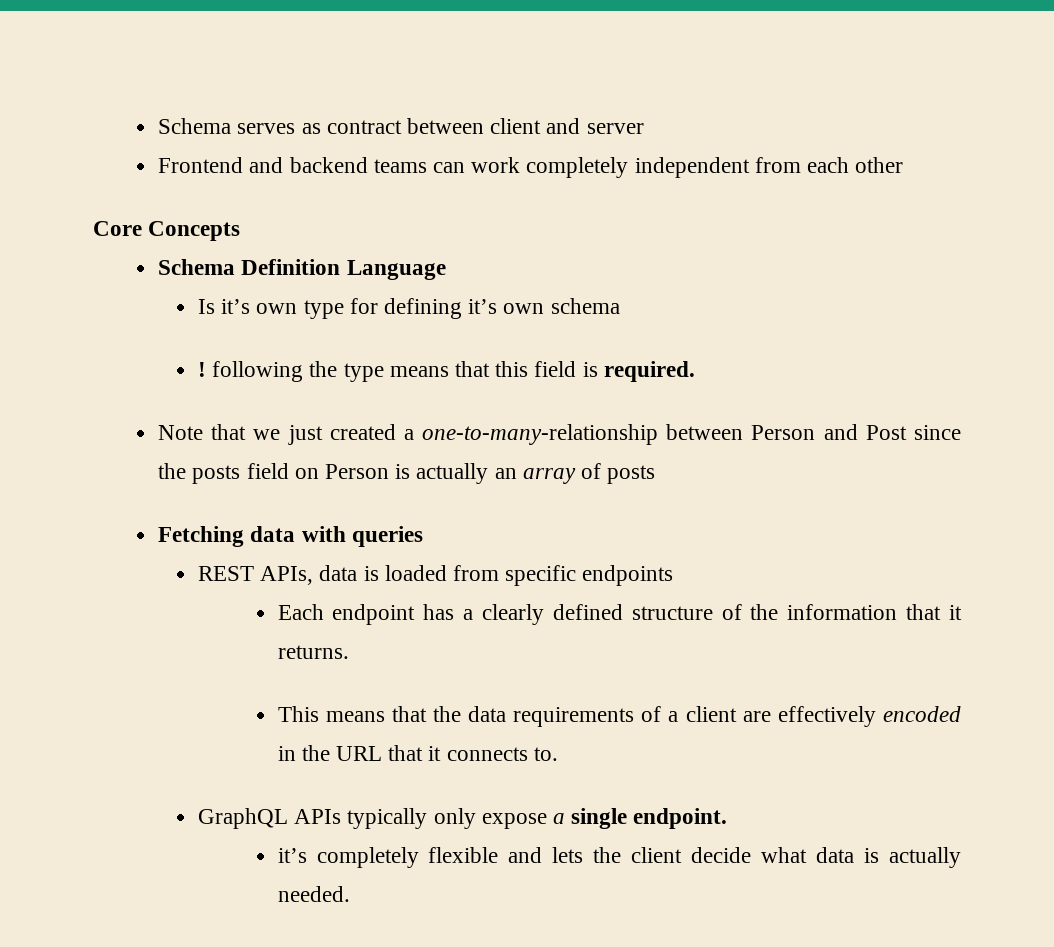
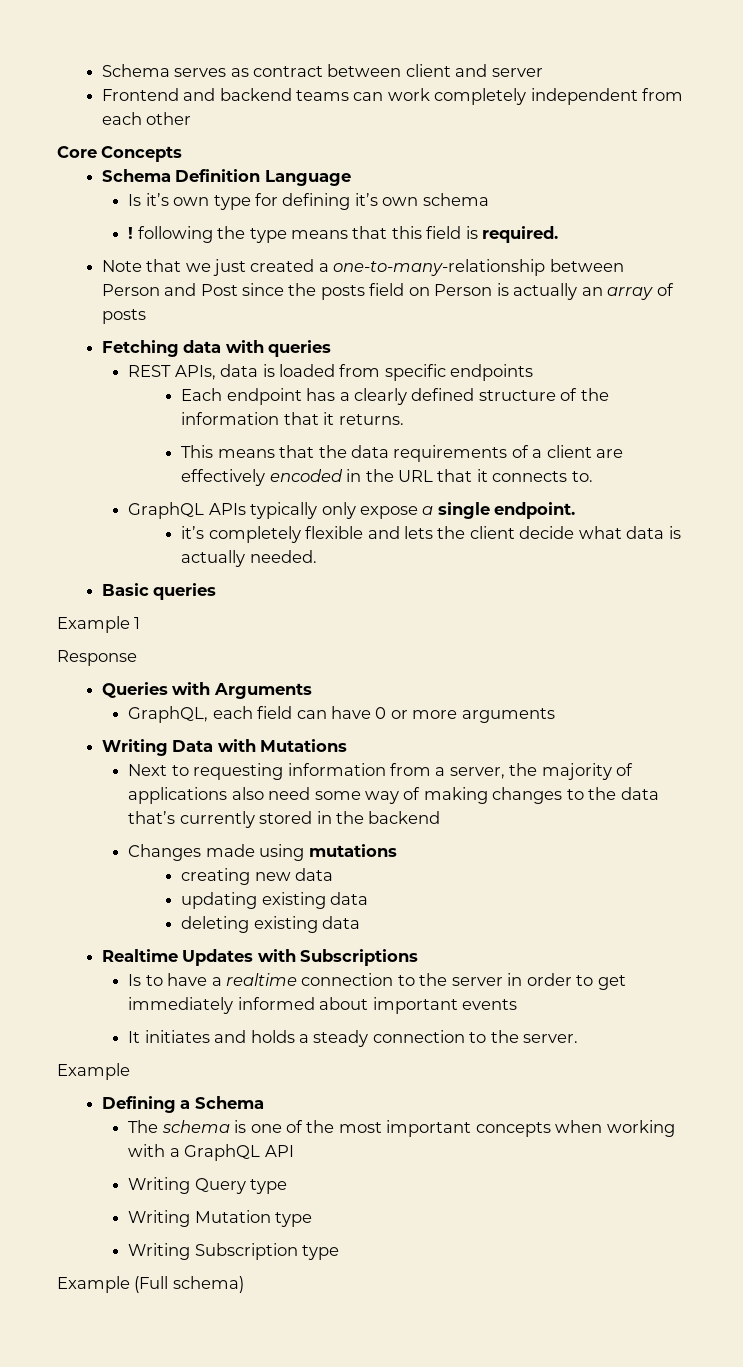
(350, 894) none -> [101,583,217,600] [57,616,141,633] [57,650,137,666] [101,682,312,699] [128,706,555,723] [101,739,348,756] [128,763,634,780] [128,787,659,804] [128,811,441,828] [128,844,397,861] [181,868,334,885] [181,892,369,909] [181,916,361,933] [101,949,419,966] [128,973,626,990] [128,997,517,1014] [128,1030,579,1047] [57,1063,130,1080] [101,1096,264,1113] [128,1120,675,1137] [128,1144,294,1161] [128,1177,288,1194] [128,1210,313,1227] [128,1243,340,1260] [57,1276,244,1293] // Basic queries // Example 1 // Response // Queries with Arguments // GraphQL, each field can have 0 or more arguments // Writing Data with Mutations // Next to requesting information from a server, the majority of applications also need some way of making changes to the data that’s currently stored in the backend // Changes made using mutations // creating new data // updating existing data // deleting existing data // Realtime Updates with Subscriptions // Is to have a realtime connection to the server in order to get immediately informed about important events // It initiates and holds a steady connection to the server. // Example // Defining a Schema // The schema is one of the most important concepts when working with a GraphQL API // Writing Query type // Writing Mutation type // Writing Subscription type // Example (Full schema)

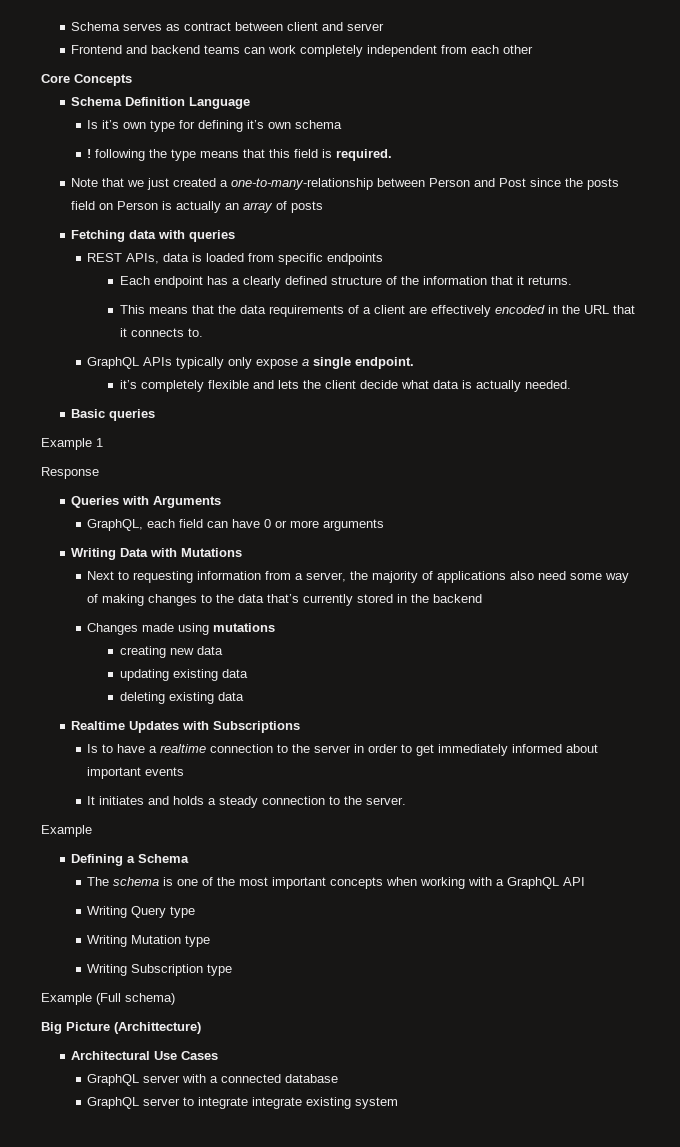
(244, 1284) none -> [41,1022,201,1034] [71,1051,219,1060] [87,1074,339,1086] [87,1097,399,1109] // Big Picture (Archittecture) // Architectural Use Cases // GraphQL server with a connected database // GraphQL server to integrate integrate existing system

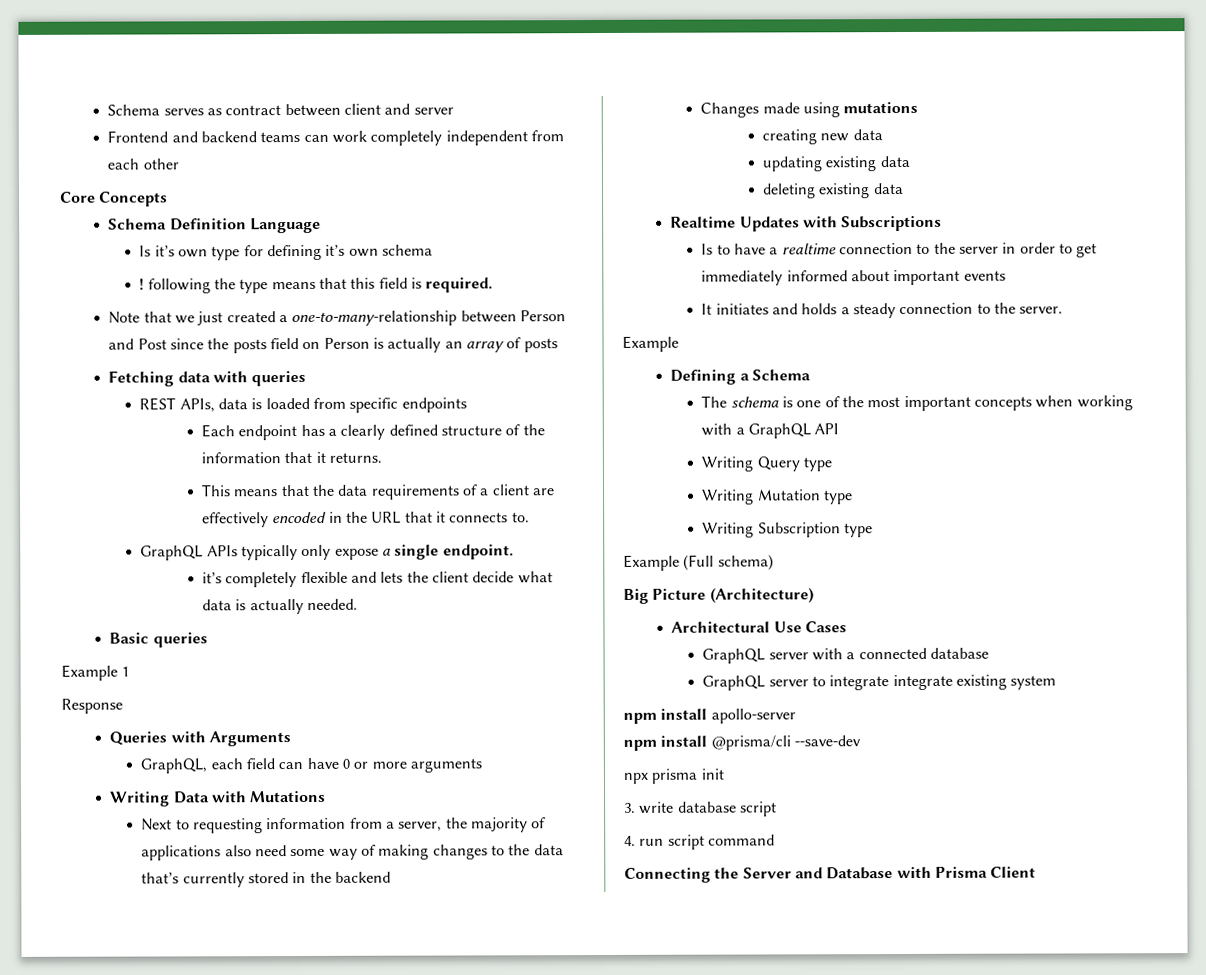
[114,1022,201,1034] (Archittecture) -> [709,587,814,604] (Architecture)
(399, 1103) none -> [623,708,796,724] [623,735,861,751] [623,768,724,784] [624,801,777,817] [624,834,775,850] [624,866,1037,883] // npm install apollo-server // npm install @prisma/cli --save-dev // npx prisma init // 3. write database script // 4. run script command // Connecting the Server and Database with Prisma Client

